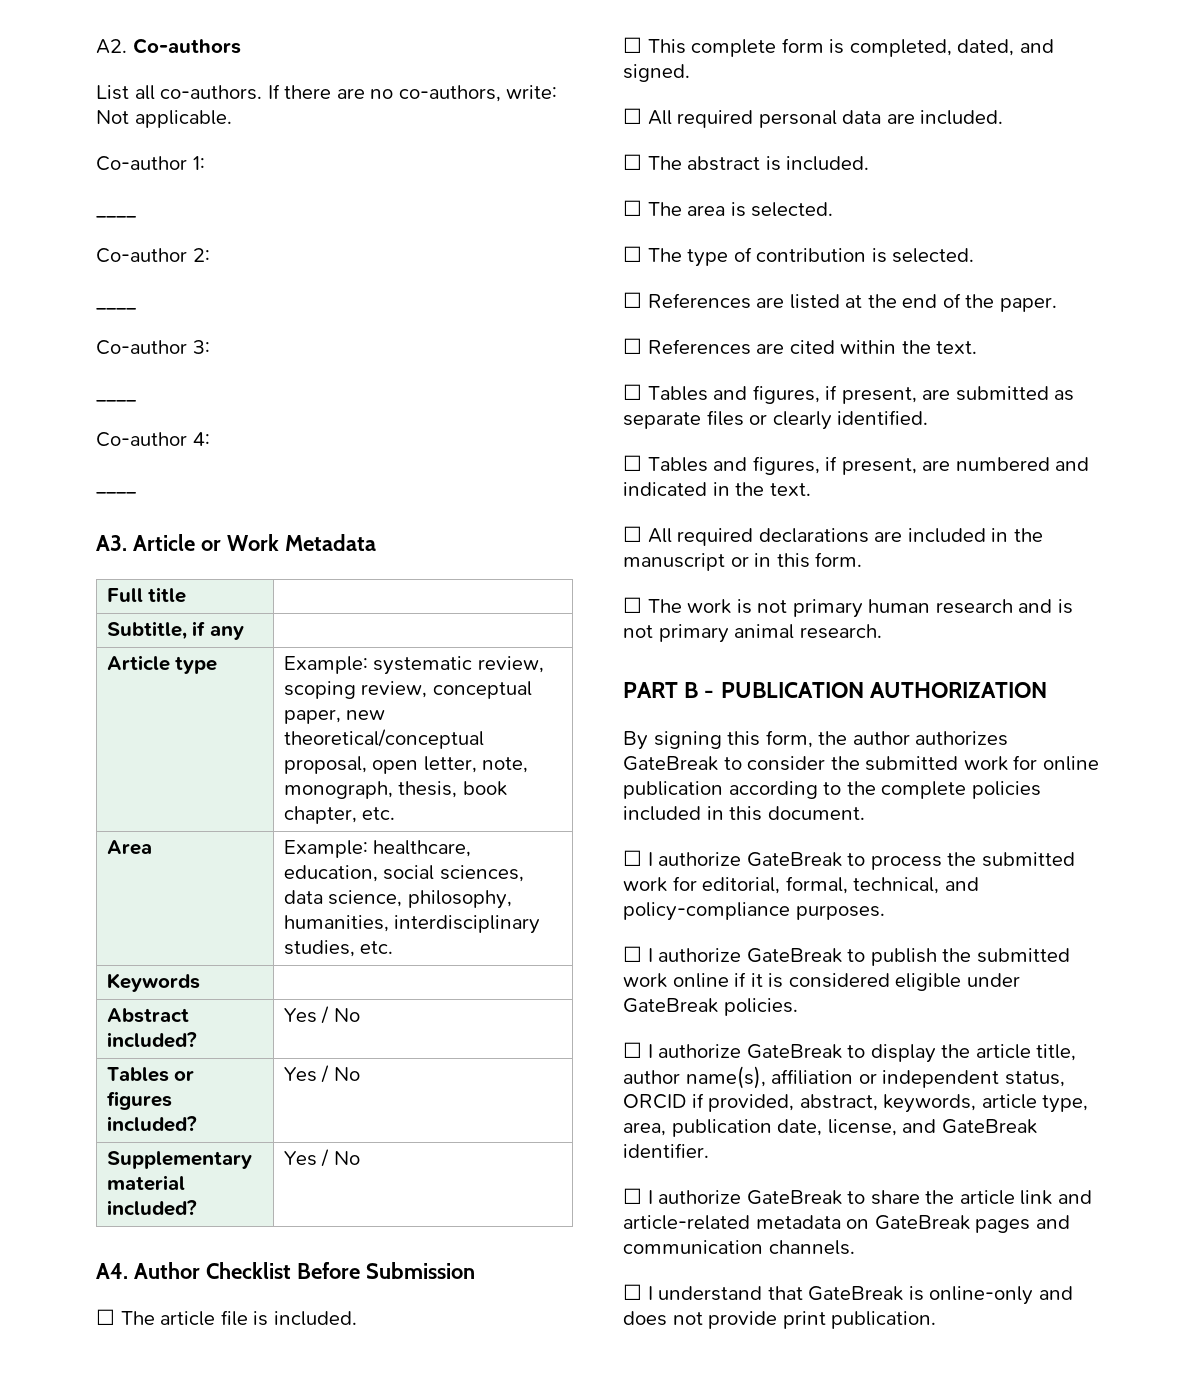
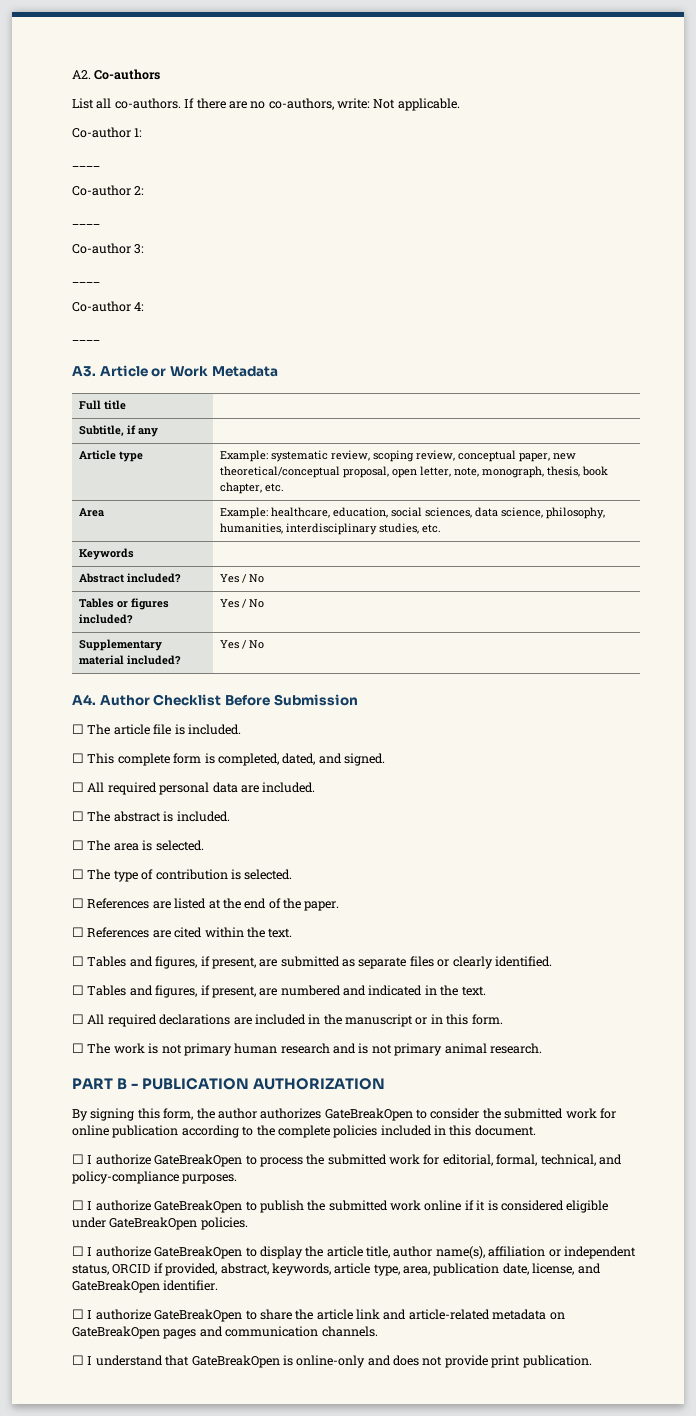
[623,756,718,771] GateBreak -> [324,1108,413,1121] GateBreakOpen
[746,852,842,867] GateBreak -> [154,1154,243,1167] GateBreakOpen
[746,948,842,963] GateBreak -> [154,1200,243,1213] GateBreakOpen
[623,998,718,1013] GateBreak -> [109,1217,198,1230] GateBreakOpen
[746,1044,842,1059] GateBreak -> [154,1246,243,1259] GateBreakOpen
[941,1119,1037,1134] GateBreak -> [72,1280,160,1293] GateBreakOpen
[746,1190,842,1205] GateBreak -> [154,1309,243,1322] GateBreakOpen
[874,1215,970,1230] GateBreak -> [72,1326,160,1339] GateBreakOpen
[808,1286,904,1301] GateBreak -> [191,1355,280,1368] GateBreakOpen

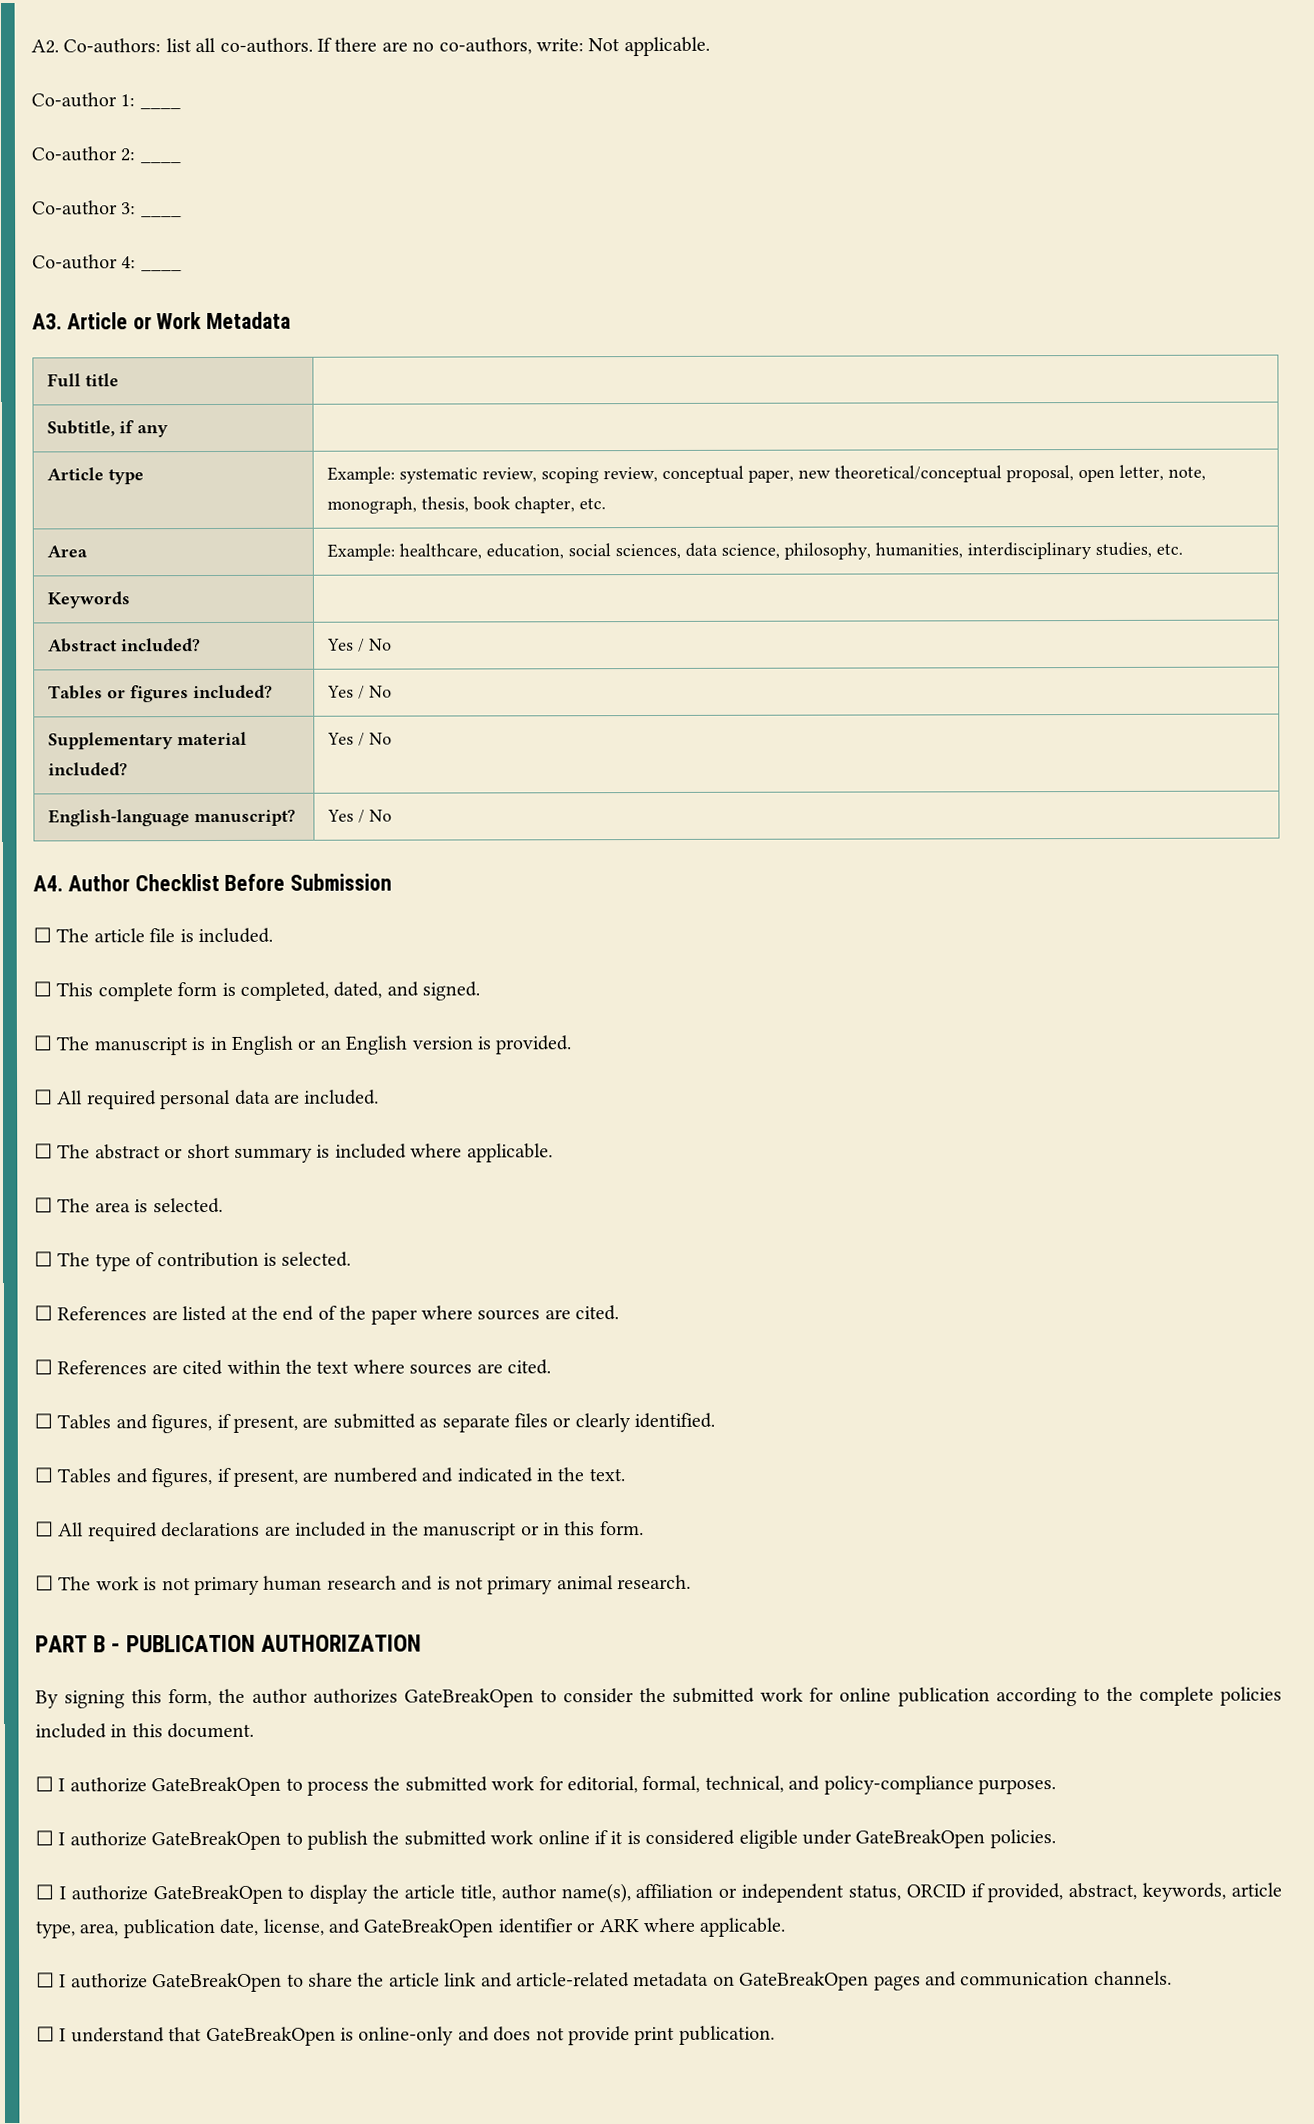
[94,69,161,80] [72,98,94,109] Co-authors // List -> [63,38,192,54] Co-authors: list
(143, 132) // -> (136, 100) none
(145, 190) // -> (136, 155) none
(145, 249) // -> (137, 208) none
(145, 306) // -> (137, 262) none
(264, 644) none -> [48,809,297,827] [327,809,393,823] // English-language manuscript? | Yes / No
(385, 759) none -> [33,1035,572,1056] // ☐ The manuscript is in English or an English version is provided.
[163,811,230,822] is included. -> [164,1143,553,1163] or short summary is included where applicable.
[304,901,340,911] paper. -> [370,1305,620,1325] paper where sources are cited.
[268,928,293,938] text. -> [316,1359,551,1375] text where sources are cited.
[163,1280,219,1291] identifier. -> [497,1917,786,1937] identifier or ARK where applicable.

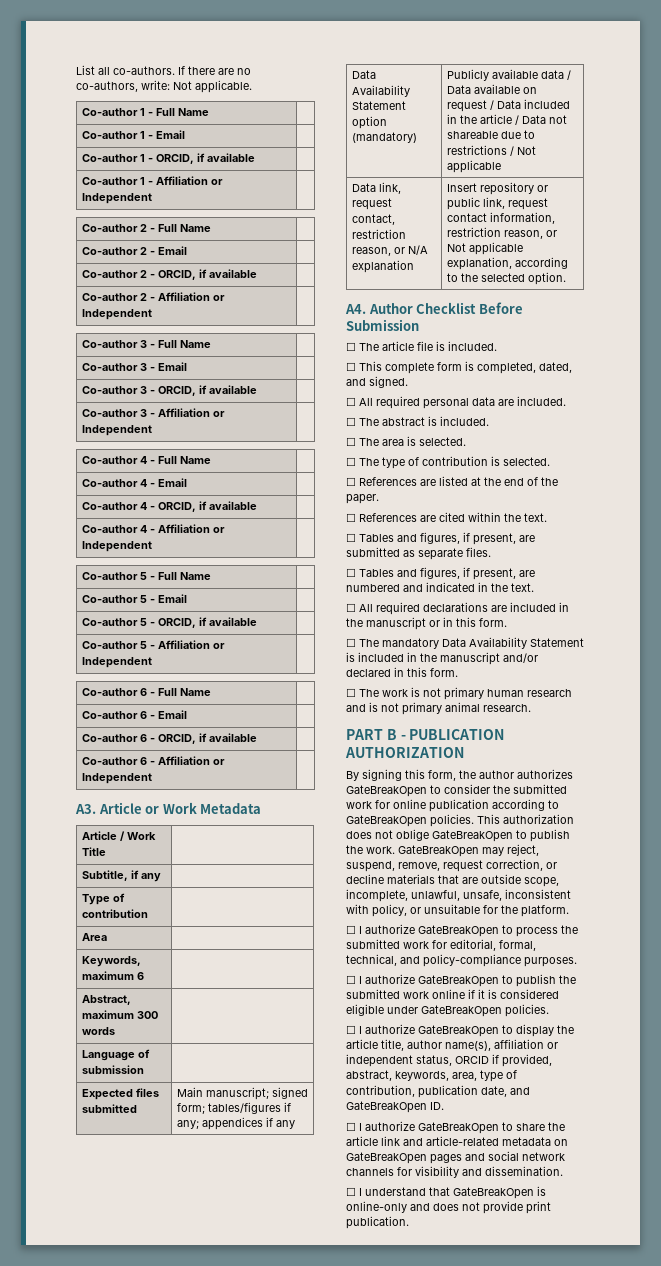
[31,38,192,54] A2. Co-authors: list -> [76,65,95,75] List
[31,92,181,110] [31,146,181,164] [32,200,182,218] [32,254,182,272] // Co-author 1: ____ // Co-author 2: ____ // Co-author 3: ____ // Co-author 4: ____ -> [81,108,209,116] [81,130,185,139] [81,153,255,164] [81,176,223,185] [81,193,152,204] [81,224,211,232] [81,246,187,255] [81,269,257,280] [81,292,225,301] [81,309,152,320] [81,340,211,348] [81,362,187,371] [81,385,257,396] [81,408,225,417] [81,425,152,436] [81,456,211,464] [81,478,187,487] [81,501,257,512] [81,524,225,533] [81,541,152,552] [81,572,211,580] [81,594,187,603] [81,617,257,628] [81,640,225,649] [81,657,152,668] [81,688,211,696] [81,710,187,719] [81,733,257,744] [81,756,225,765] [81,773,152,784] // Co-author 1 - Full Name | // Co-author 1 - Email | // Co-author 1 - ORCID, if available | // Co-author 1 - Affiliation or Independent | // Co-author 2 - Full Name | // Co-author 2 - Email | // Co-author 2 - ORCID, if available | // Co-author 2 - Affiliation or Independent | // Co-author 3 - Full Name | // Co-author 3 - Email | // Co-author 3 - ORCID, if available | // Co-author 3 - Affiliation or Independent | // Co-author 4 - Full Name | // Co-author 4 - Email | // Co-author 4 - ORCID, if available | // Co-author 4 - Affiliation or Independent | // Co-author 5 - Full Name | // Co-author 5 - Email | // Co-author 5 - ORCID, if available | // Co-author 5 - Affiliation or Independent | // Co-author 6 - Full Name | // Co-author 6 - Email | // Co-author 6 - ORCID, if available | // Co-author 6 - Affiliation or Independent |
[47,373,120,387] Full title -> [81,831,156,841] [81,847,106,856] Article / Work Title
[47,467,145,485] [327,464,1207,484] [327,496,607,514] [47,545,89,558] [327,541,1184,561] [47,591,131,609] [48,638,202,653] [327,638,393,652] [48,684,274,703] [327,685,393,699] [48,731,248,750] [48,762,129,776] [327,732,393,746] [48,809,297,827] [327,809,393,823] Article type | Example: systematic review, scoping review, conceptual paper, new theoretical/conceptual proposal, open letter, note, monograph, thesis, book chapter, etc. // Area | Example: healthcare, education, social sciences, data science, philosophy, humanities, interdisciplinary studies, etc. // Keywords | // Abstract included? | Yes / No // Tables or figures included? | Yes / No // Supplementary material included? | Yes / No // English-language manuscript? | Yes / No -> [81,893,125,905] [81,909,148,918] [81,933,107,941] [81,956,141,967] [81,971,144,980] [81,995,131,1005] [81,1010,158,1019] [81,1027,115,1035] [81,1049,150,1061] [81,1065,144,1074] [81,1088,159,1100] [81,1104,137,1113] [176,1087,308,1100] [176,1102,291,1114] [176,1117,295,1130] [351,70,376,79] [351,85,410,97] [351,101,406,110] [351,116,387,129] [351,132,417,143] [446,69,571,81] [446,84,537,94] [446,99,570,112] [446,114,567,125] [446,130,535,139] [446,145,536,156] [446,160,501,173] [351,182,401,194] [351,198,392,210] [351,214,395,225] [351,229,406,239] [351,245,428,256] [351,260,414,273] [446,182,548,195] [446,197,548,210] [446,212,555,224] [446,227,557,239] [446,242,523,255] [446,257,568,270] [446,272,566,285] Type of contribution | // Area | // Keywords, maximum 6 | // Abstract, maximum 300 words | // Language of submission | // Expected files submitted | Main manuscript; signed form; tables/figures if any; appendices if any // Data Availability Statement option (mandatory) | Publicly available data / Data available on request / Data included in the article / Data not shareable due to restrictions / Not applicable // Data link, request contact, restriction reason, or N/A explanation | Insert repository or public link, request contact information, restriction reason, or Not applicable explanation, according to the selected option.
[33,1035,572,1056] // ☐ The manuscript is in English or an English version is provided. -> (408, 382) none
[164,1143,553,1163] or short summary is included where applicable. -> [428,416,489,426] is included.
[370,1305,620,1325] paper where sources are cited. -> [346,494,379,504] paper.
[316,1359,551,1375] text where sources are cited. -> [524,513,547,522] text.
[513,1412,716,1433] files or clearly identified. -> [466,547,491,557] files.
(644, 1528) none -> [346,637,584,649] [346,652,538,665] [346,667,458,677] // ☐ The mandatory Data Availability Statement is included in the manuscript and/or declared in this form.
[1105,1686,1282,1706] [35,1722,255,1739] the complete policies included in this document. -> [346,814,574,827] [346,829,570,842] [346,844,539,857] [346,859,557,872] [346,874,559,887] [346,889,571,902] [346,904,569,917] GateBreakOpen policies. This authorization does not oblige GateBreakOpen to publish the work. GateBreakOpen may reject, suspend, remove, request correction, or decline materials that are outside scope, incomplete, unlawful, unsafe, inconsistent with policy, or unsuitable for the platform.
[1231,1882,1282,1897] [35,1920,119,1939] article type, area, -> [452,1070,517,1082] [346,1085,415,1097] area, type of contribution,
[262,1918,324,1936] license, -> (507, 1091) none
[497,1917,786,1937] identifier or ARK where applicable. -> [430,1102,444,1110] ID.
[960,1970,1172,1987] communication channels. -> [488,1151,565,1161] [346,1166,563,1178] social network channels for visibility and dissemination.

